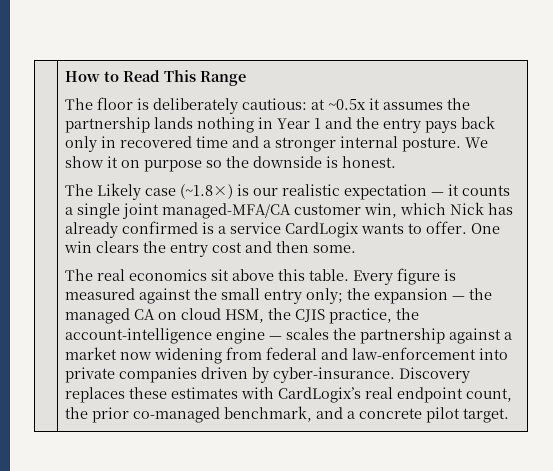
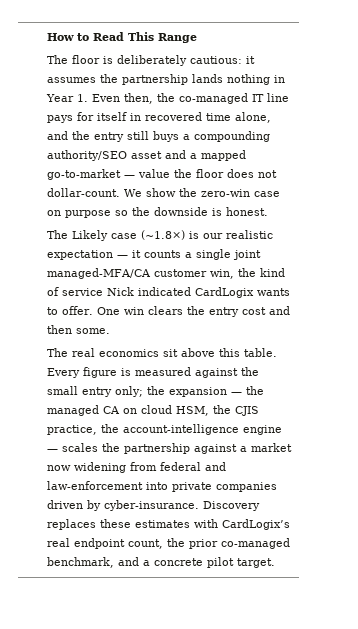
[310,99,366,110] at ~0.5x -> (242, 60) none
[313,116,495,133] [64,136,488,152] [64,156,118,168] 1 and the entry pays back only in recovered time and a stronger internal posture. We show it -> [76,93,289,104] [46,112,271,123] [46,131,270,142] [46,150,246,161] [46,169,277,180] [46,188,280,197] 1. Even then, the co-managed IT line pays for itself in recovered time alone, and the entry still buys a compounding authority/SEO asset and a mapped go-to-market — value the floor does not dollar-count. We show the zero-win case
[399,202,513,215] [64,221,281,238] which Nick has already confirmed is a service -> [237,268,285,277] [46,287,191,296] the kind of service Nick indicated

